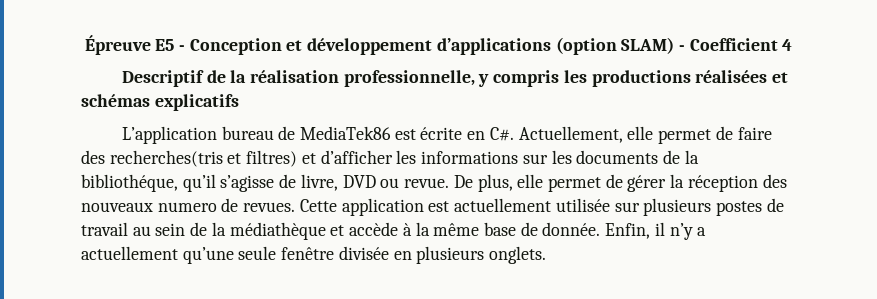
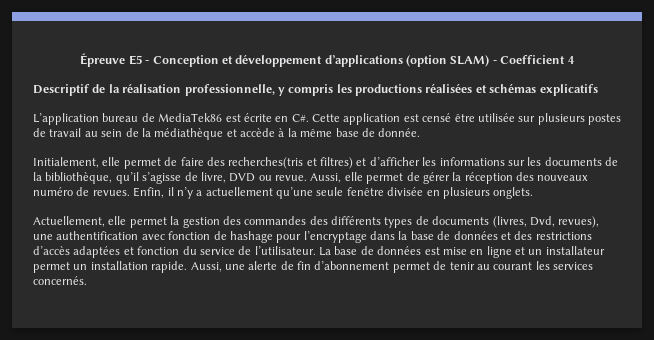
[518,126,772,144] [81,150,699,167] [81,174,787,192] [81,198,296,212] Actuellement, elle permet de faire des recherches(tris et filtres) et d’afficher les informations sur les documents de la bibliothéque, qu’il s’agisse de livre, DVD ou revue. De plus, elle permet de gérer la réception des nouveaux numero de revues. -> (309, 118) none
[454,198,552,212] actuellement -> [422,113,475,122] censé être
(601, 229) none -> [33,157,618,169] [33,172,589,184] [33,187,130,196] // Initialement, elle permet de faire des recherches(tris et filtres) et d’afficher les informations sur les documents de la bibliothèque, qu’il s’agisse de livre, DVD ou revue. Aussi, elle permet de gérer la réception des nouveaux numéro de revues.
(547, 255) none -> [33,216,600,228] [33,231,592,243] [33,246,605,258] [33,261,593,273] [33,276,87,285] // Actuellement, elle permet la gestion des commandes des différents types de documents (livres, Dvd, revues), une authentification avec fonction de hashage pour l’encryptage dans la base de données et des restrictions d’accès adaptées et fonction du service de l’utilisateur. La base de données est mise en ligne et un installateur permet un installation rapide. Aussi, une alerte de fin d’abonnement permet de tenir au courant les services concernés.

